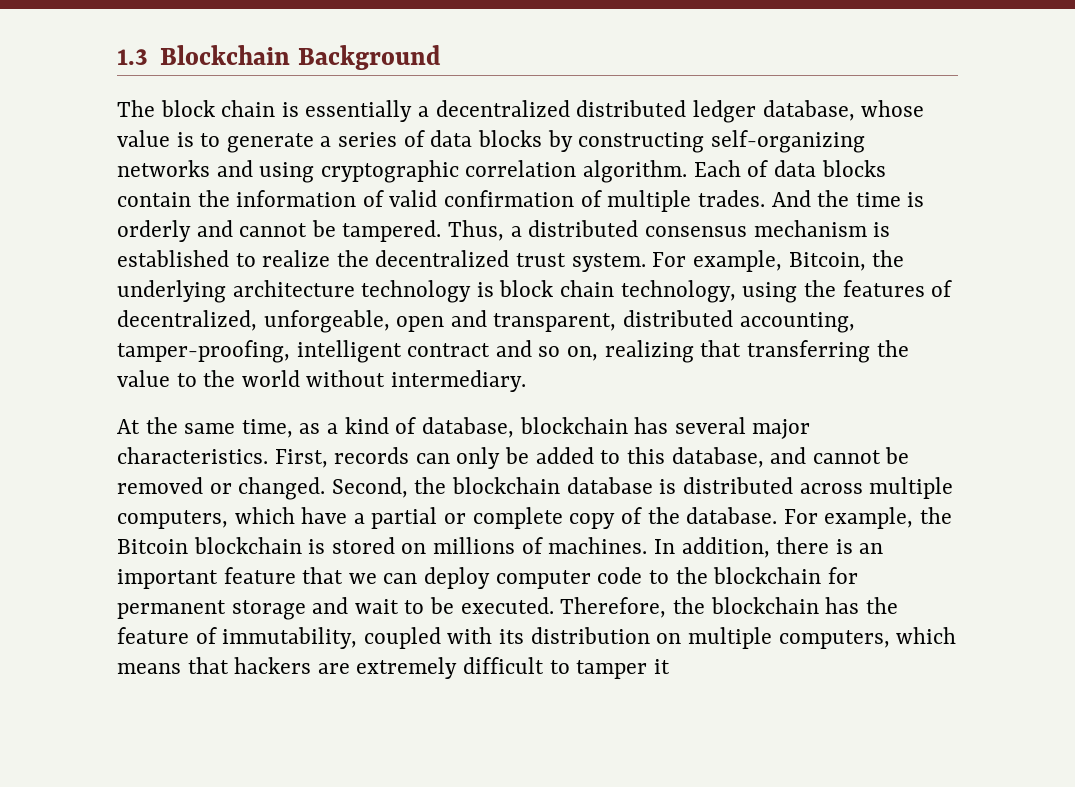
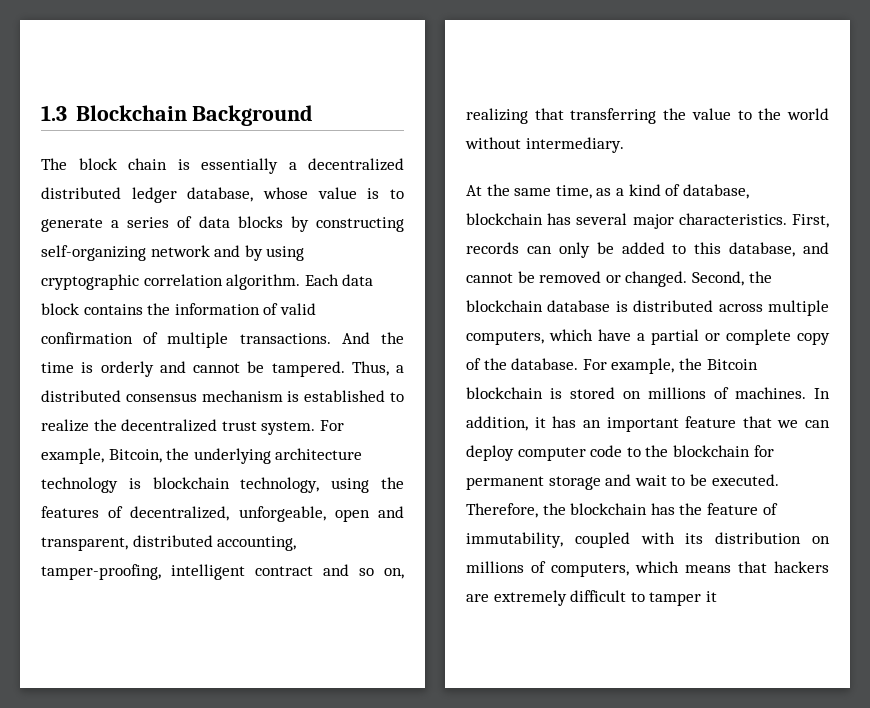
[117,160,253,177] networks and -> [150,245,263,261] network and by
[747,160,886,177] [117,192,191,207] of data blocks contain -> [342,274,374,286] [41,303,143,315] data block contains
[697,190,765,207] trades. -> [239,333,331,344] transactions.
[499,280,615,297] block chain -> [152,477,230,489] blockchain
[776,537,853,554] there is -> [534,416,577,428] it has
[687,627,772,649] multiple -> [466,561,546,573] millions of

